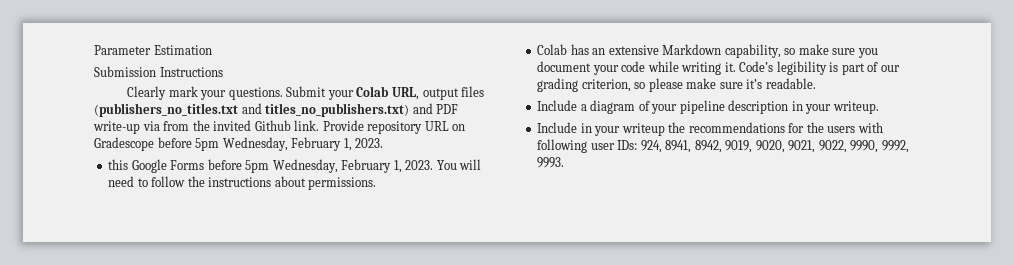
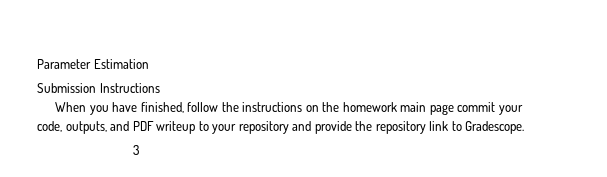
[127,86,485,100] [94,103,459,117] [93,120,466,134] [94,137,384,151] [108,159,482,173] [108,176,377,190] [537,44,878,58] [537,61,900,75] [537,78,816,92] [537,100,879,114] [537,122,883,136] [537,139,909,153] [537,157,565,168] Clearly mark your questions. Submit your Colab URL, output files (publishers_no_titles.txt and titles_no_publishers.txt) and PDF write-up via from the invited Github link. Provide repository URL on Gradescope before 5pm Wednesday, February 1, 2023. // this Google Forms before 5pm Wednesday, February 1, 2023. You will need to follow the instructions about permissions. // Colab has an extensive Markdown capability, so make sure you document your code while writing it. Code’s legibility is part of our grading criterion, so please make sure it’s readable. // Include a diagram of your pipeline description in your writeup. // Include in your writeup the recommendations for the users with following user IDs: 924, 8941, 8942, 9019, 9020, 9021, 9022, 9990, 9992, 9993. -> [55,102,523,115] [37,121,525,134] [133,145,140,155] When you have finished, follow the instructions on the homework main page commit your code, outputs, and PDF writeup to your repository and provide the repository link to Gradescope. // 3

